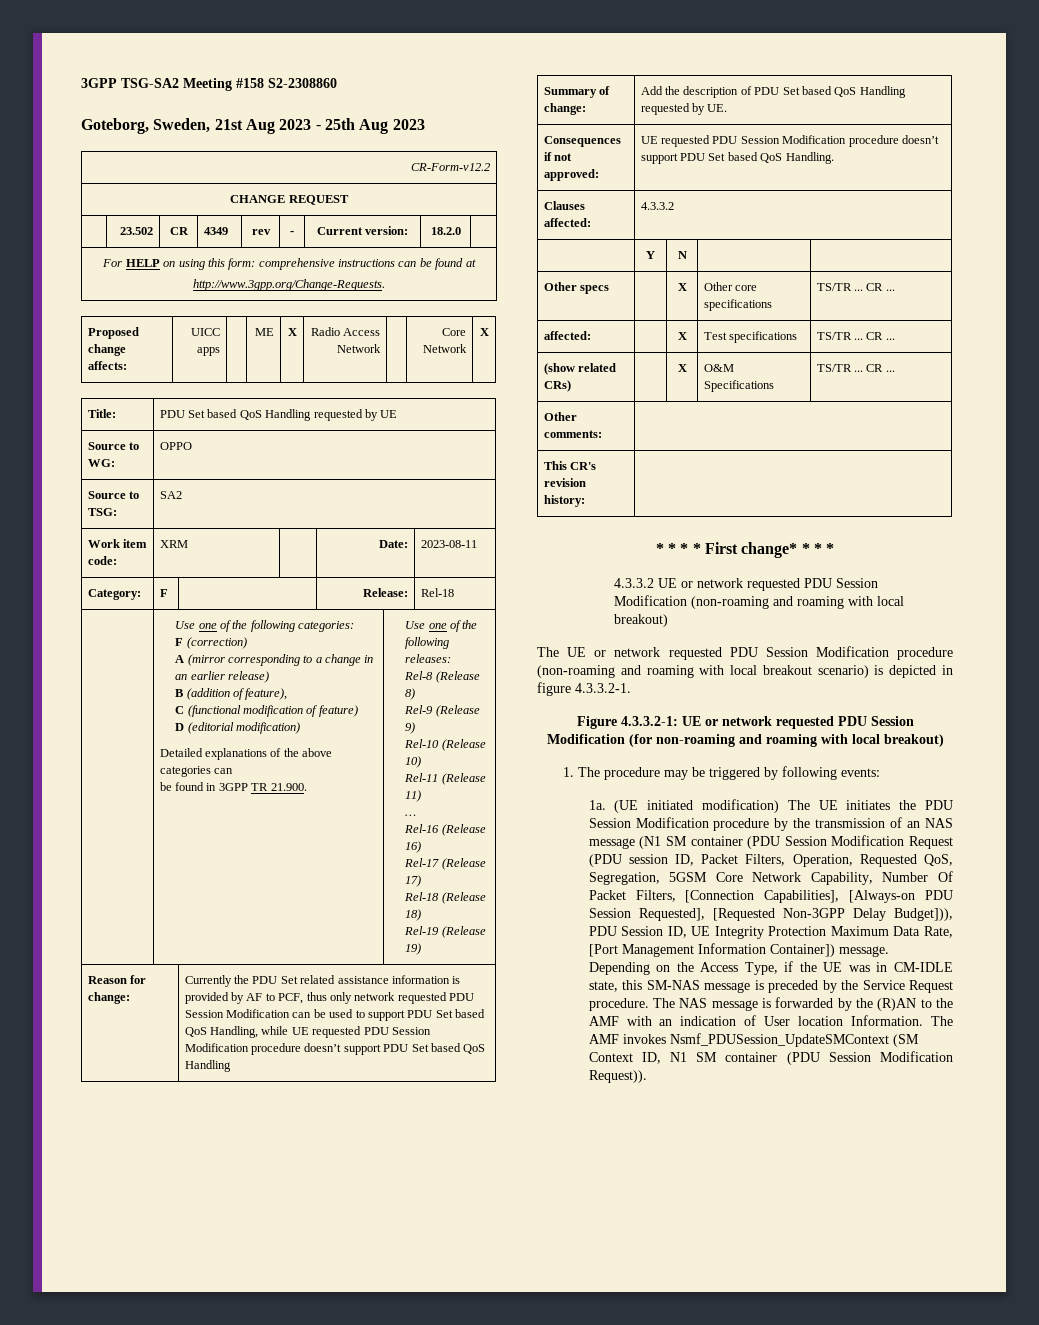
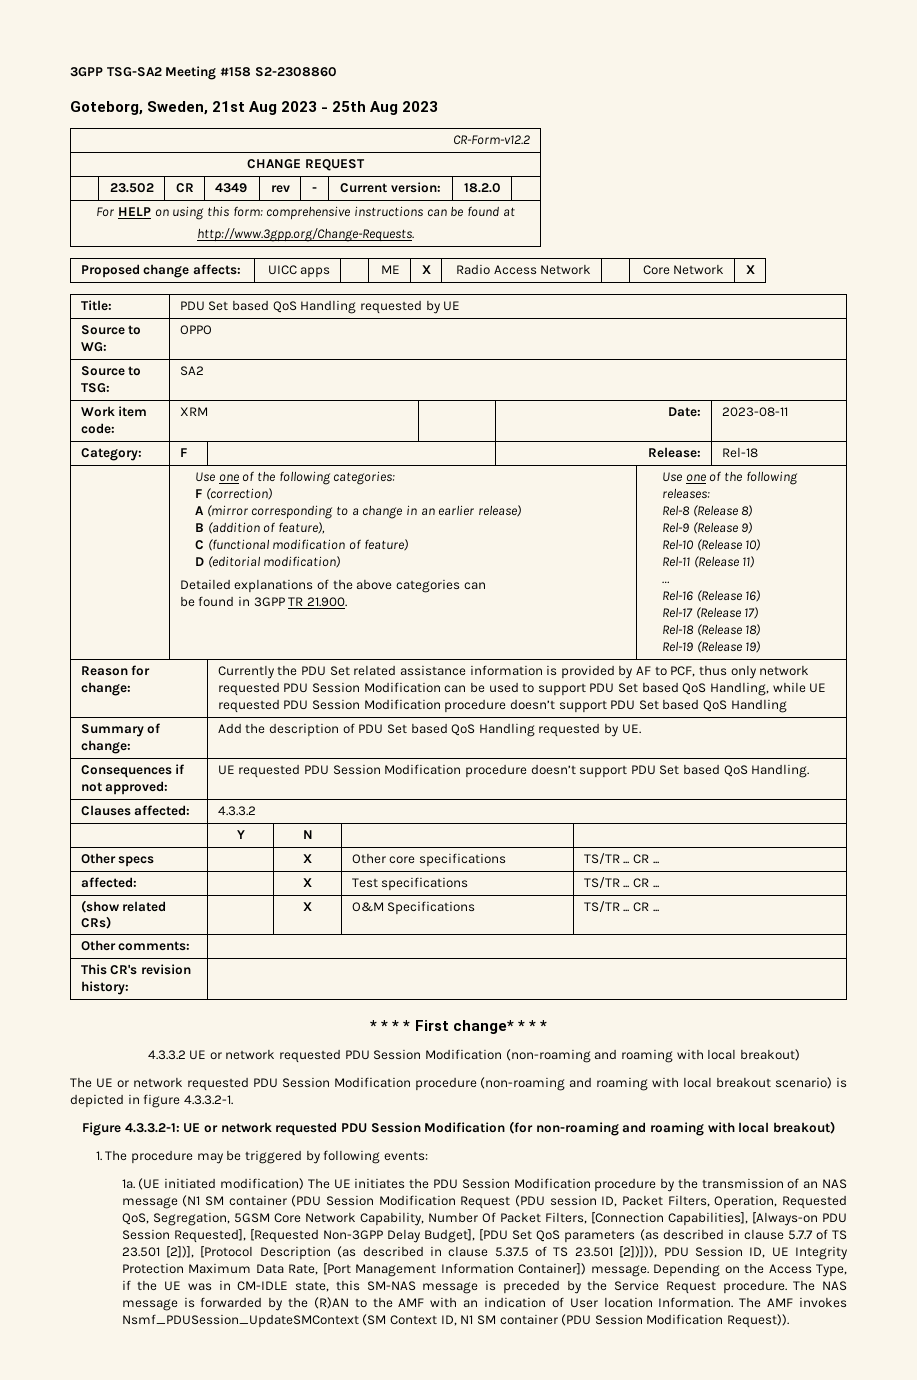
[894,908,953,921] Budget])), -> [424,1229,848,1243] [121,1246,658,1260] Budget], [PDU Set QoS parameters (as described in clause 5.7.7 of TS 23.501 [2])], [Protocol Description (as described in clause 5.37.5 of TS 23.501 [2])])),

